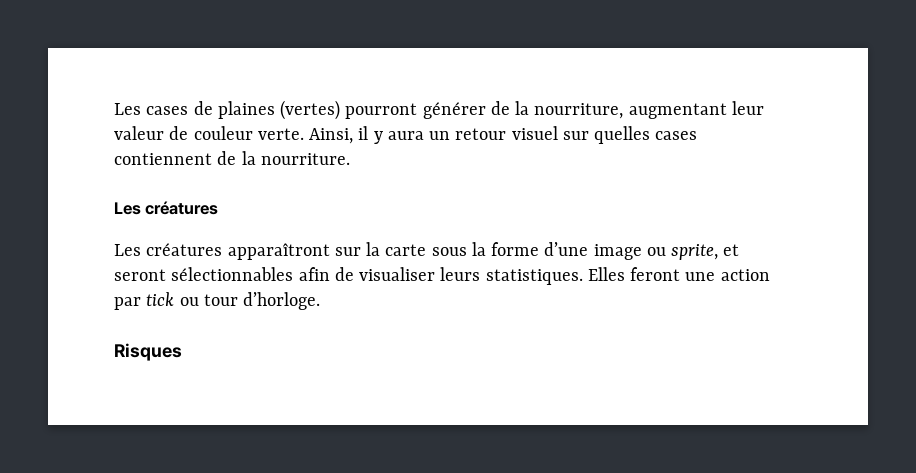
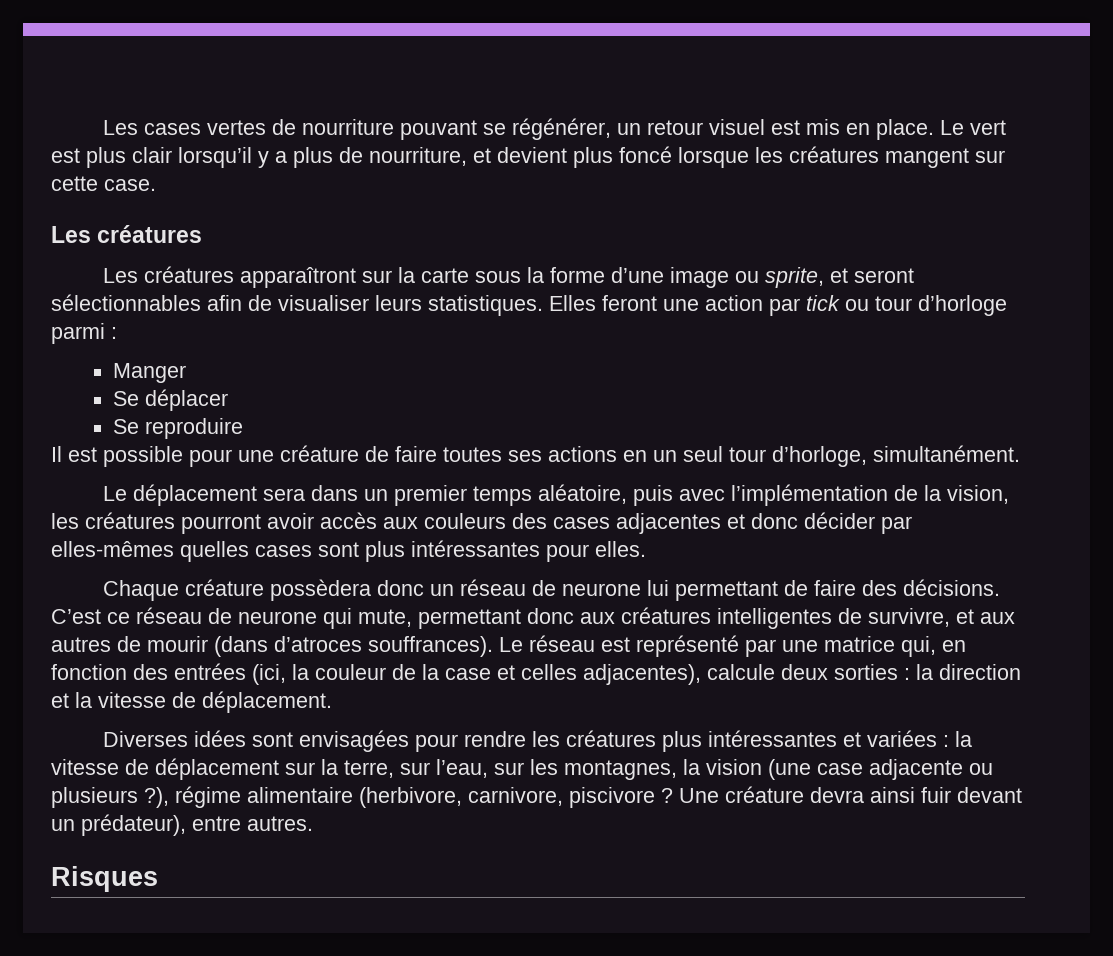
[193,100,764,120] [114,126,698,144] [114,151,350,165] de plaines (vertes) pourront générer de la nourriture, augmentant leur valeur de couleur verte. Ainsi, il y aura un retour visuel sur quelles cases contiennent de la nourriture. -> [206,118,1006,140] [51,146,1005,168] [51,176,156,191] vertes de nourriture pouvant se régénérer, un retour visuel est mis en place. Le vert est plus clair lorsqu’il y a plus de nourriture, et devient plus foncé lorsque les créatures mangent sur cette case.
[243,292,321,310] d’horloge. -> [918,295,1007,316] [51,323,117,344] [113,363,187,383] [113,389,229,411] [113,418,244,439] [51,445,1020,467] [102,484,1009,506] [51,512,912,534] [51,540,646,562] [102,579,1000,601] [51,607,1015,629] [51,635,966,657] [51,663,1021,685] [51,691,332,713] [102,730,972,752] [51,758,993,780] [51,786,1022,808] [51,814,313,836] d’horloge parmi : // Manger // Se déplacer // Se reproduire // Il est possible pour une créature de faire toutes ses actions en un seul tour d’horloge, simultanément. // Le déplacement sera dans un premier temps aléatoire, puis avec l’implémentation de la vision, les créatures pourront avoir accès aux couleurs des cases adjacentes et donc décider par elles-mêmes quelles cases sont plus intéressantes pour elles. // Chaque créature possèdera donc un réseau de neurone lui permettant de faire des décisions. C’est ce réseau de neurone qui mute, permettant donc aux créatures intelligentes de survivre, et aux autres de mourir (dans d’atroces souffrances). Le réseau est représenté par une matrice qui, en fonction des entrées (ici, la couleur de la case et celles adjacentes), calcule deux sorties : la direction et la vitesse de déplacement. // Diverses idées sont envisagées pour rendre les créatures plus intéressantes et variées : la vitesse de déplacement sur la terre, sur l’eau, sur les montagnes, la vision (une case adjacente ou plusieurs ?), régime alimentaire (herbivore, carnivore, piscivore ? Une créature devra ainsi fuir devant un prédateur), entre autres.

